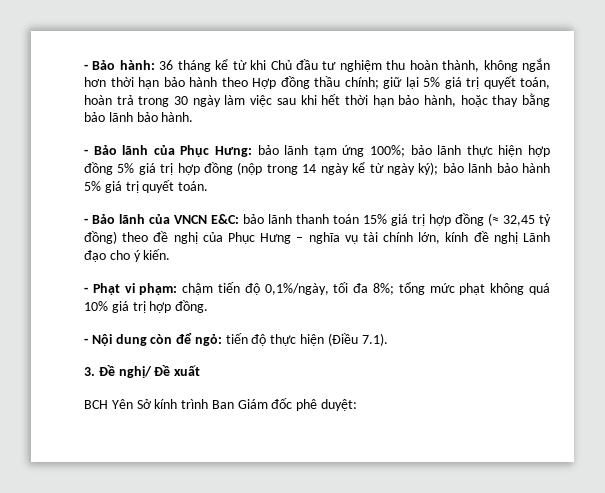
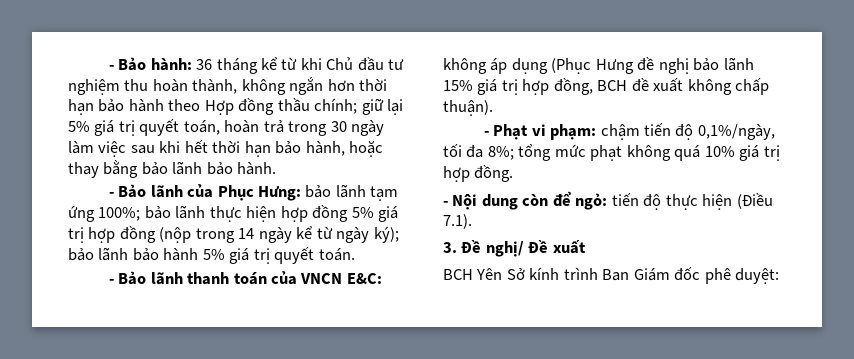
(145, 219) none -> [187,272,267,285] thanh toán
[243,213,551,226] [84,231,550,244] [84,249,171,262] bảo lãnh thanh toán 15% giá trị hợp đồng (≈ 32,45 tỷ đồng) theo đề nghị của Phục Hưng – nghĩa vụ tài chính lớn, kính đề nghị Lãnh đạo cho ý kiến. -> [443,57,754,74] [443,78,770,95] [443,100,493,116] không áp dụng (Phục Hưng đề nghị bảo lãnh 15% giá trị hợp đồng, BCH đề xuất không chấp thuận).

